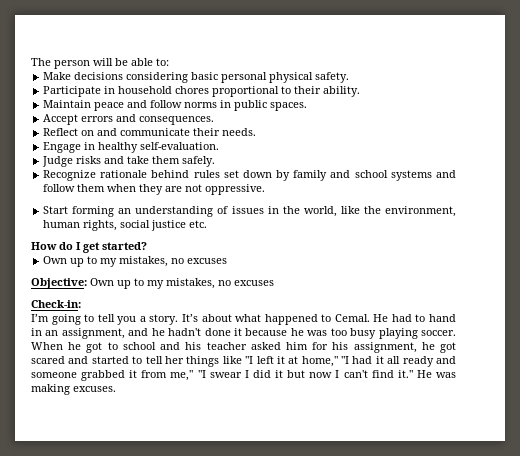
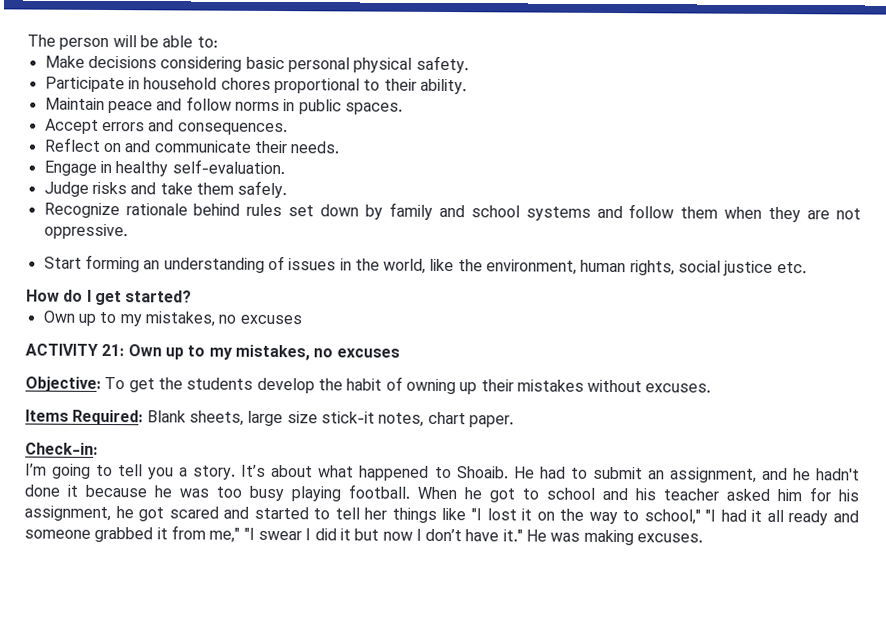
[31,278,274,289] Objective: Own up to my mistakes, no excuses -> [25,343,400,361] [25,376,712,395] [25,409,514,428] ACTIVITY 21: Own up to my mistakes, no excuses // Objective: To get the students develop the habit of owning up their mistakes without excuses. // Items Required: Blank sheets, large size stick-it notes, chart paper.
[334,314,370,322] Cemal. -> [456,466,509,479] Shoaib.
[429,314,456,322] [31,328,42,336] hand in -> [592,466,643,480] submit
[421,330,457,336] soccer. -> [348,484,410,499] football.
[256,356,338,367] left it at home," -> [486,508,701,525] lost it on the way to school,"
[343,370,394,378] can't find -> [425,528,500,542] don’t have

